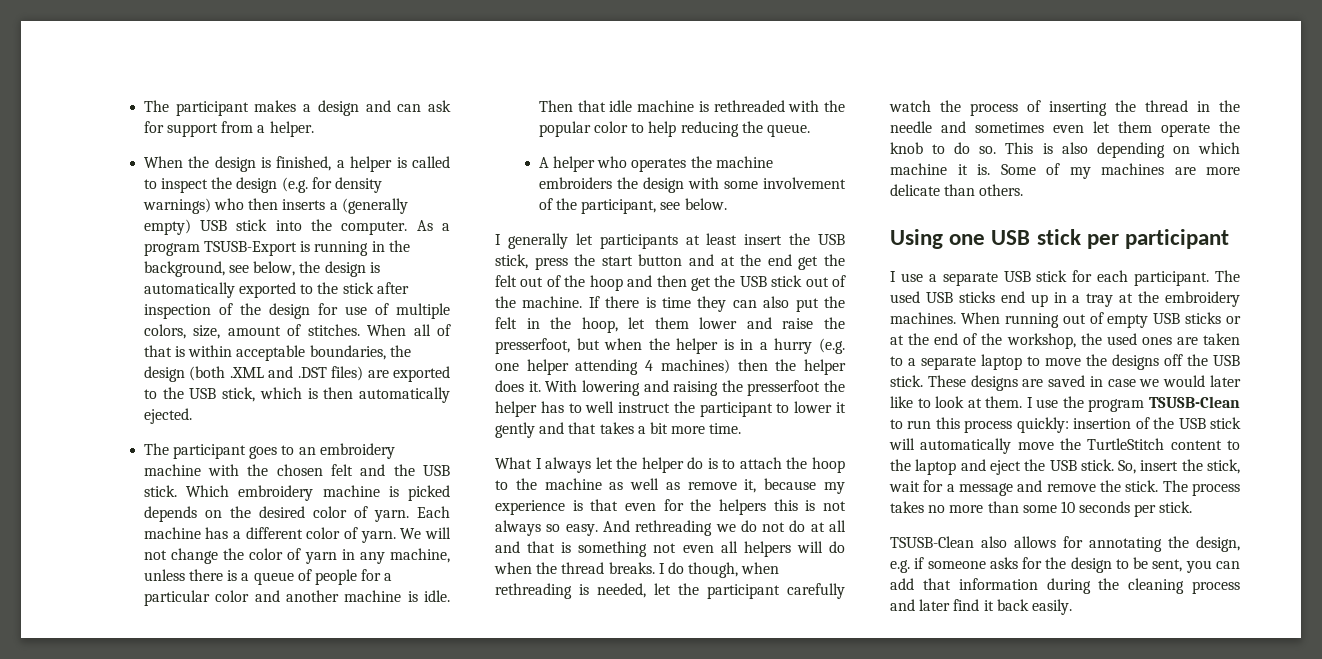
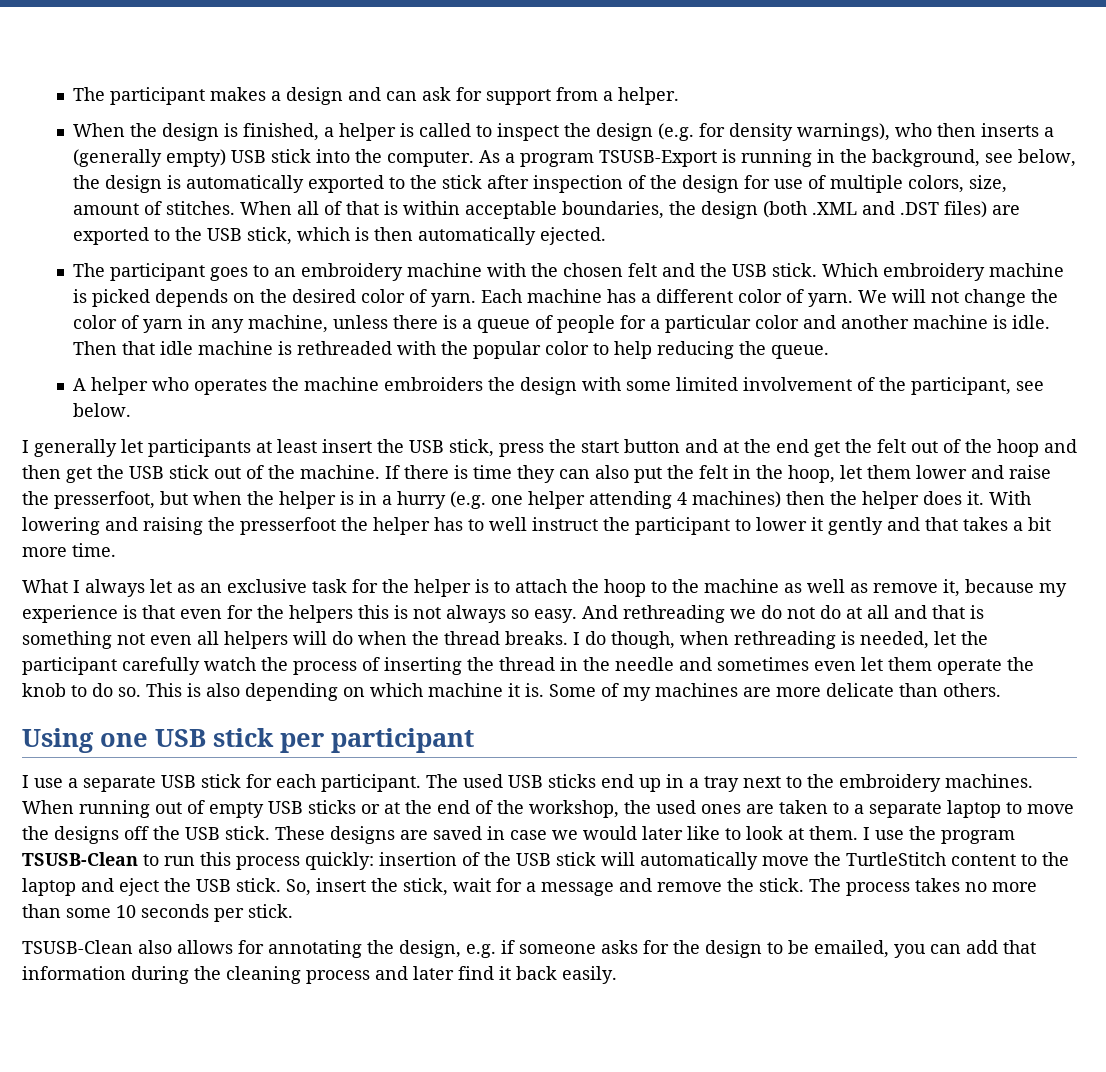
[142,198,211,214] warnings) -> [796,123,890,141] warnings),
(758, 185) none -> [675,377,738,391] limited
[616,457,704,473] the helper do -> [177,579,471,597] as an exclusive task for the helper
[1119,293,1134,303] at -> [743,776,802,788] next to
[1152,559,1183,572] sent, -> [814,940,889,958] emailed,

